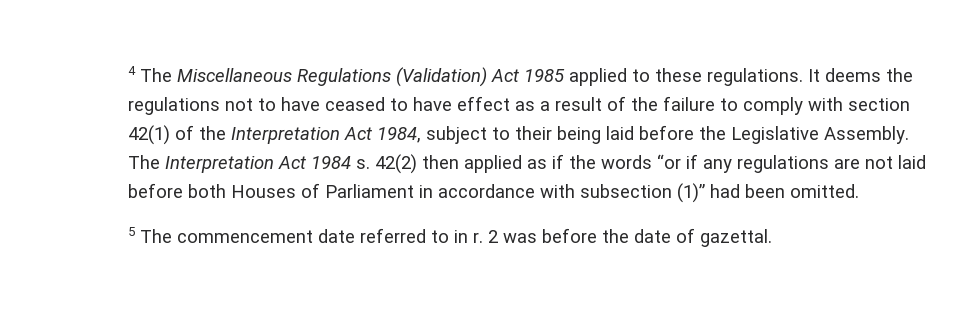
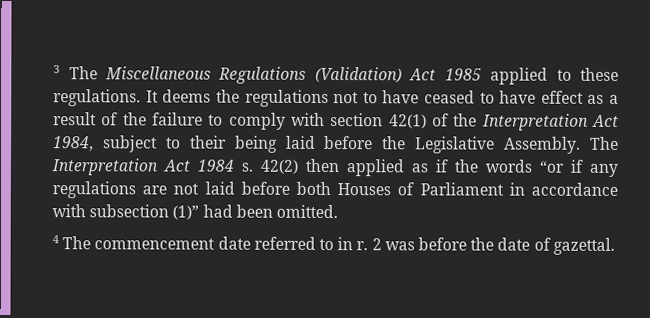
[128,66,137,75] 4 -> [53,65,61,74] 3
[128,227,136,236] 5 -> [52,235,60,244] 4

